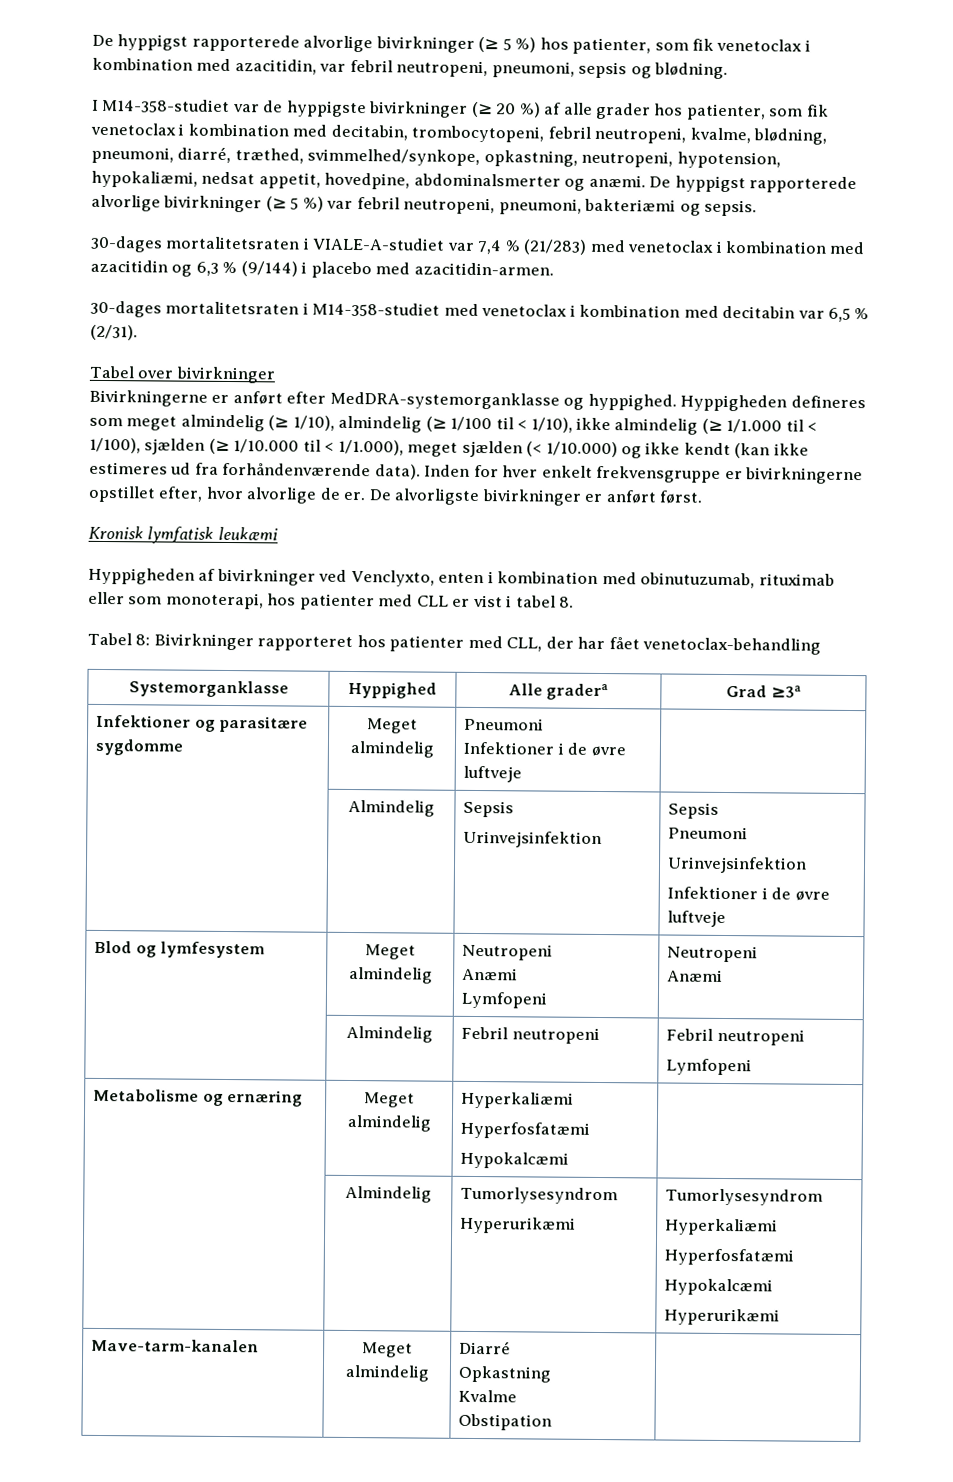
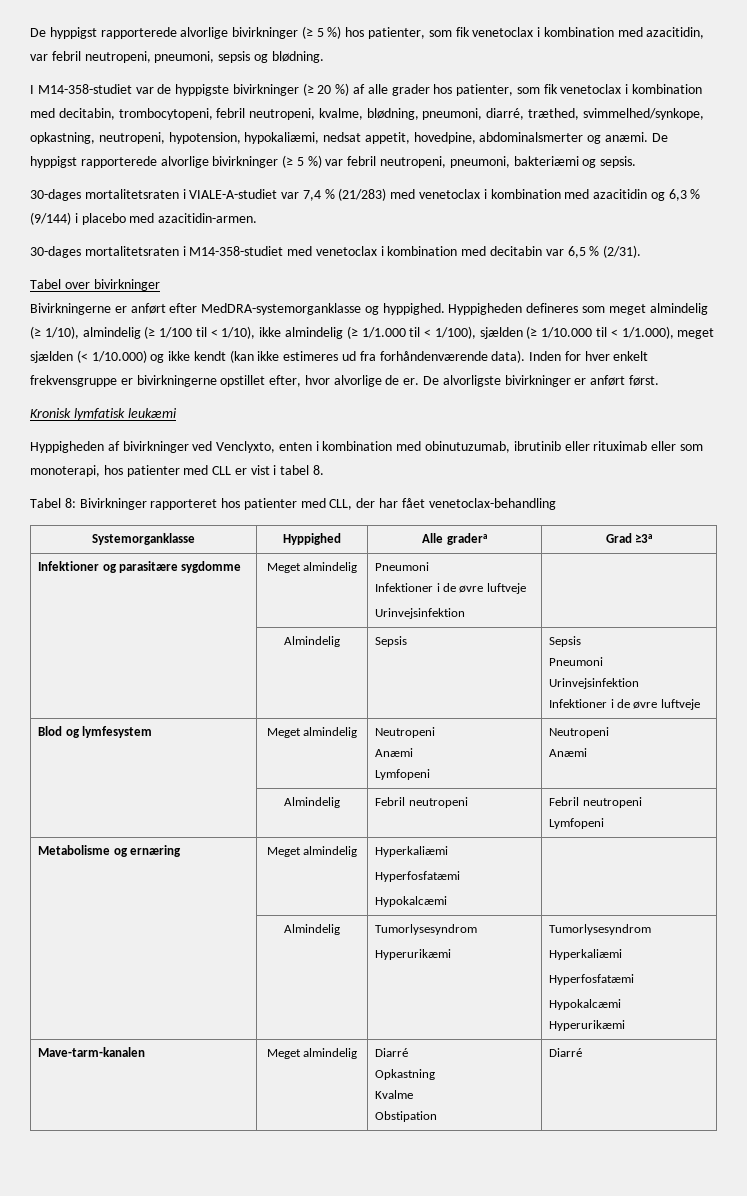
(756, 580) none -> [513,441,590,451] ibrutinib eller
(523, 774) none -> [375,608,466,619] // Urinvejsinfektion
[463,830,603,849] // Urinvejsinfektion -> (408, 641) none
(553, 1422) none -> [549,1048,583,1057] Diarré

